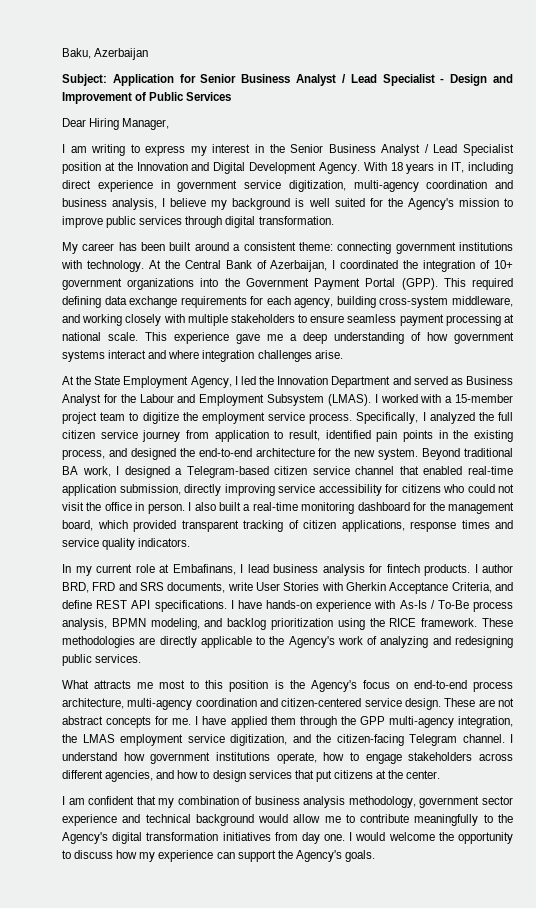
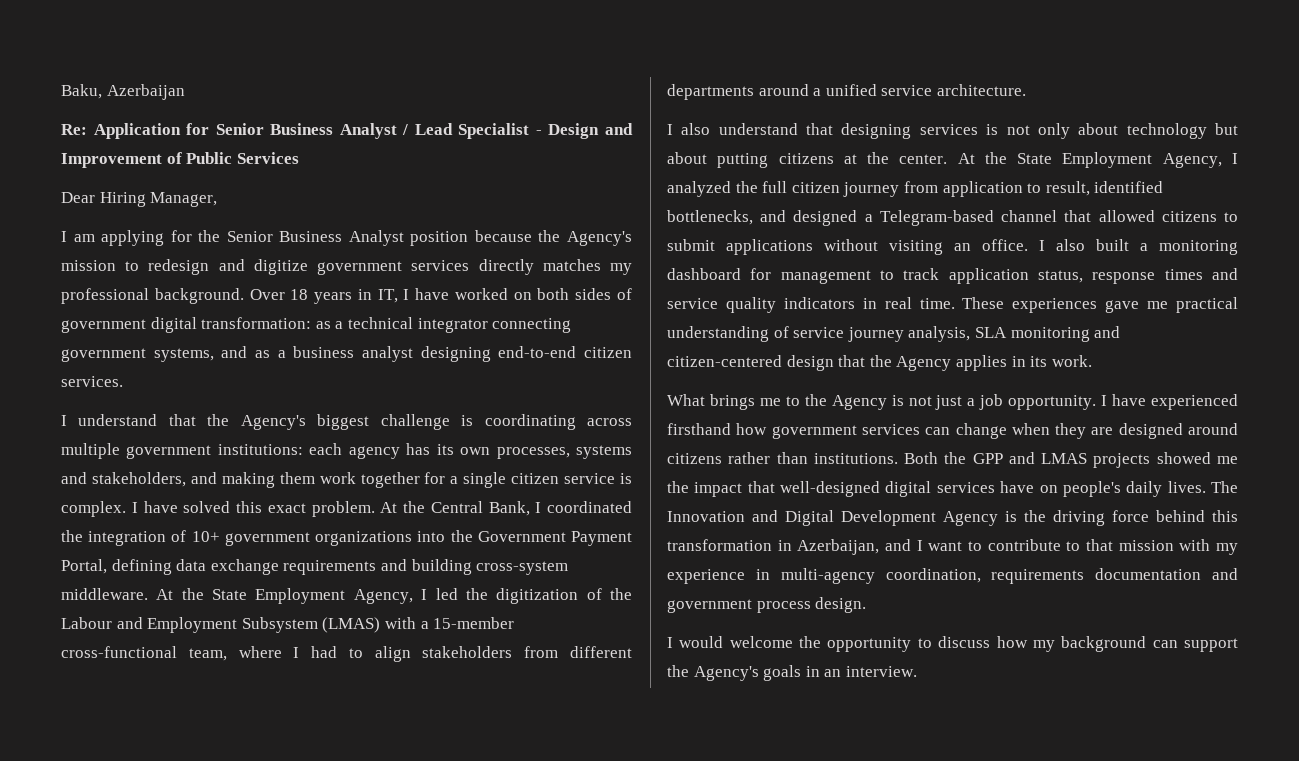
[62,74,107,86] Subject: -> [61,124,87,135] Re:
[91,144,514,156] [62,162,514,174] [62,180,513,192] [62,198,513,210] [62,216,334,228] [62,242,513,254] [61,260,328,272] writing to express my interest in the Senior Business Analyst / Lead Specialist position at the Innovation and Digital Development Agency. With 18 years in IT, including direct experience in government service digitization, multi-agency coordination and business analysis, I believe my background is well suited for the Agency's mission to improve public services through digital transformation. // My career has been built around a consistent theme: connecting government institutions with technology. At the Central Bank of Azerbaijan, -> [101,230,632,246] [61,259,632,275] [61,288,632,304] [61,317,572,333] [61,346,632,362] [61,376,123,387] [61,414,633,430] [61,443,632,459] [61,472,633,488] [61,501,530,517] applying for the Senior Business Analyst position because the Agency's mission to redesign and digitize government services directly matches my professional background. Over 18 years in IT, I have worked on both sides of government digital transformation: as a technical integrator connecting government systems, and as a business analyst designing end-to-end citizen services. // I understand that the Agency's biggest challenge is coordinating across multiple government institutions: each agency has its own processes, systems and stakeholders, and making them work together for a single citizen service is complex. I have solved this exact problem. At the Central Bank,
[365,278,513,290] [62,296,513,308] [62,314,514,326] [62,332,514,344] [62,350,343,362] Portal (GPP). This required defining data exchange requirements for each agency, building cross-system middleware, and working closely with multiple stakeholders to ensure seamless payment processing at national scale. This experience gave me a deep understanding of how government systems interact and where integration challenges arise. // -> [61,559,569,575] [61,588,148,600] Portal, defining data exchange requirements and building cross-system middleware.
[277,376,513,388] [62,394,117,406] Innovation Department and served as Business Analyst for -> [496,588,602,604] digitization of
[327,394,513,406] [62,412,419,424] (LMAS). I worked with a 15-member project team to digitize the employment service process. Specifically, -> [322,617,515,633] [61,646,632,662] [667,84,1026,100] [667,123,1238,139] [667,152,1222,168] (LMAS) with a 15-member cross-functional team, where I had to align stakeholders from different departments around a unified service architecture. // I also understand that designing services is not only about technology but about putting citizens at the center. At the State Employment Agency,
[100,430,138,439] service -> (840, 187) none
[376,430,513,442] [62,448,514,460] [62,466,513,478] [62,484,514,496] [62,502,185,514] pain points in the existing process, and designed the end-to-end architecture for the new system. Beyond traditional BA work, I designed a Telegram-based citizen service channel that enabled real-time application submission, directly improving service accessibility for citizens who could not visit the office in person. -> [667,210,1238,226] [667,239,1028,255] bottlenecks, and designed a Telegram-based channel that allowed citizens to submit applications without visiting an office.
[252,502,298,511] real-time -> (1148, 247) none
[429,502,514,514] [62,520,405,532] the management board, which provided transparent tracking of citizen applications, -> [780,268,1083,284] management to track application status,
[138,538,191,547] [62,564,513,576] [62,582,513,594] [62,600,513,612] [62,618,513,630] [62,636,513,648] [62,654,142,666] [62,680,513,692] [62,698,514,710] [62,716,513,728] [62,734,513,746] [62,752,513,764] [62,770,441,782] [62,796,513,808] [62,814,513,826] [62,832,346,844] indicators. // In my current role at Embafinans, I lead business analysis for fintech products. I author BRD, FRD and SRS documents, write User Stories with Gherkin Acceptance Criteria, and define REST API specifications. I have hands-on experience with As-Is / To-Be process analysis, BPMN modeling, and backlog prioritization using the RICE framework. These methodologies are directly applicable to the Agency's work of analyzing and redesigning public services. // What attracts me most to this position is the Agency's focus on end-to-end process architecture, multi-agency coordination and citizen-centered service design. These are not abstract concepts for me. I have applied them through the GPP multi-agency integration, the LMAS employment service digitization, and the citizen-facing Telegram channel. I understand how government institutions operate, how to engage stakeholders across different agencies, and how to design services that put citizens at the center. // I am confident that my combination of business analysis methodology, government sector experience and technical background would allow me to contribute meaningfully to the Agency's digital transformation initiatives from day one. -> [783,297,1238,313] [667,326,1121,342] [667,355,1092,371] [667,394,1238,410] [667,423,1238,439] [667,452,1238,468] [667,481,1238,497] [667,510,1238,526] [667,539,1238,555] [667,568,1238,584] [667,597,867,613] indicators in real time. These experiences gave me practical understanding of service journey analysis, SLA monitoring and citizen-centered design that the Agency applies in its work. // What brings me to the Agency is not just a job opportunity. I have experienced firsthand how government services can change when they are designed around citizens rather than institutions. Both the GPP and LMAS projects showed me the impact that well-designed digital services have on people's daily lives. The Innovation and Digital Development Agency is the driving force behind this transformation in Azerbaijan, and I want to contribute to that mission with my experience in multi-agency coordination, requirements documentation and government process design. //
[158,850,214,862] experience -> [1061,636,1147,652] background
[344,850,375,862] goals. -> [763,665,917,681] goals in an interview.

